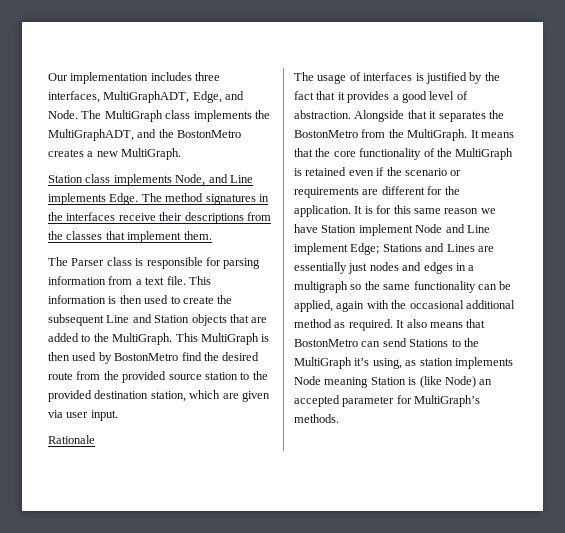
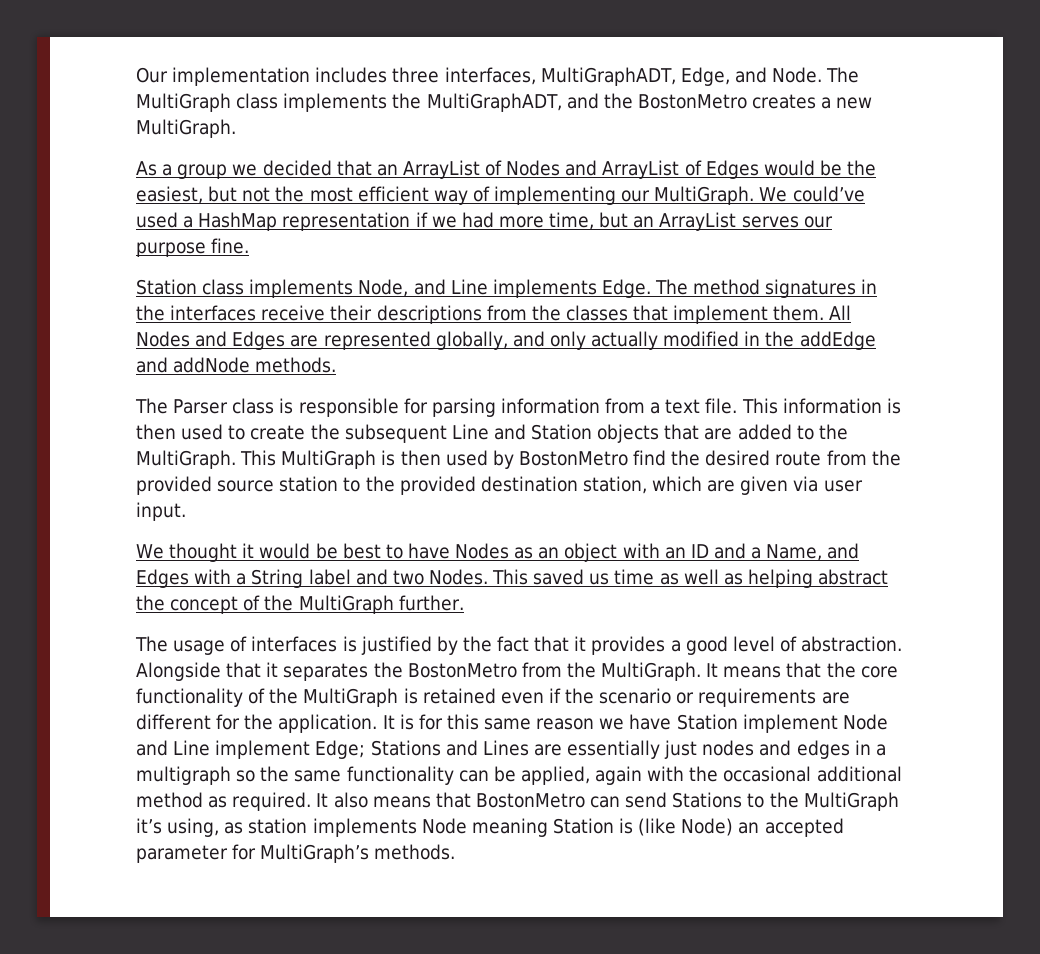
(182, 154) none -> [136,160,877,179] [136,186,865,205] [136,212,833,231] [136,238,250,257] // As a group we decided that an ArrayList of Nodes and ArrayList of Edges would be the easiest, but not the most efficient way of implementing our MultiGraph. We could’ve used a HashMap representation if we had more time, but an ArrayList serves our purpose fine.
(212, 235) none -> [829,305,852,320] [136,331,876,350] [136,357,337,373] All Nodes and Edges are represented globally, and only actually modified in the addEdge and addNode methods.
[48,435,95,444] Rationale -> [136,543,860,562] [136,569,889,588] [136,595,464,614] We thought it would be best to have Nodes as an object with an ID and a Name, and Edges with a String label and two Nodes. This saved us time as well as helping abstract the concept of the MultiGraph further.

